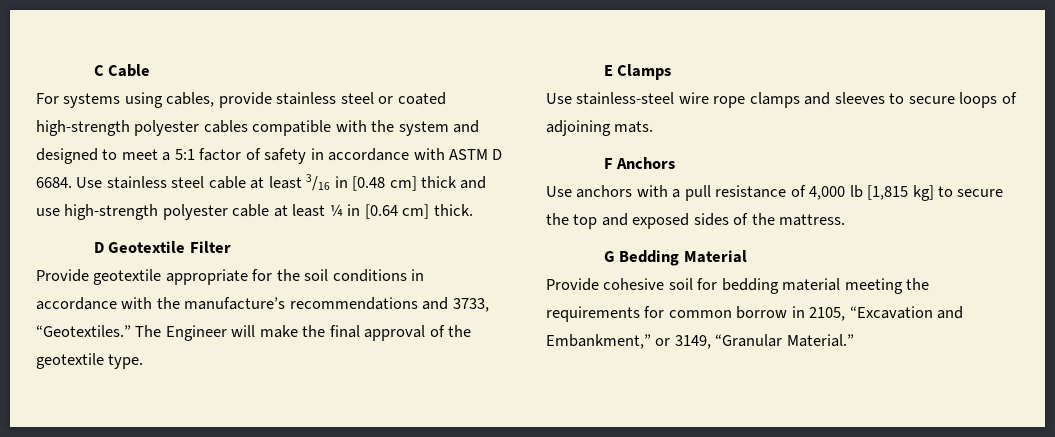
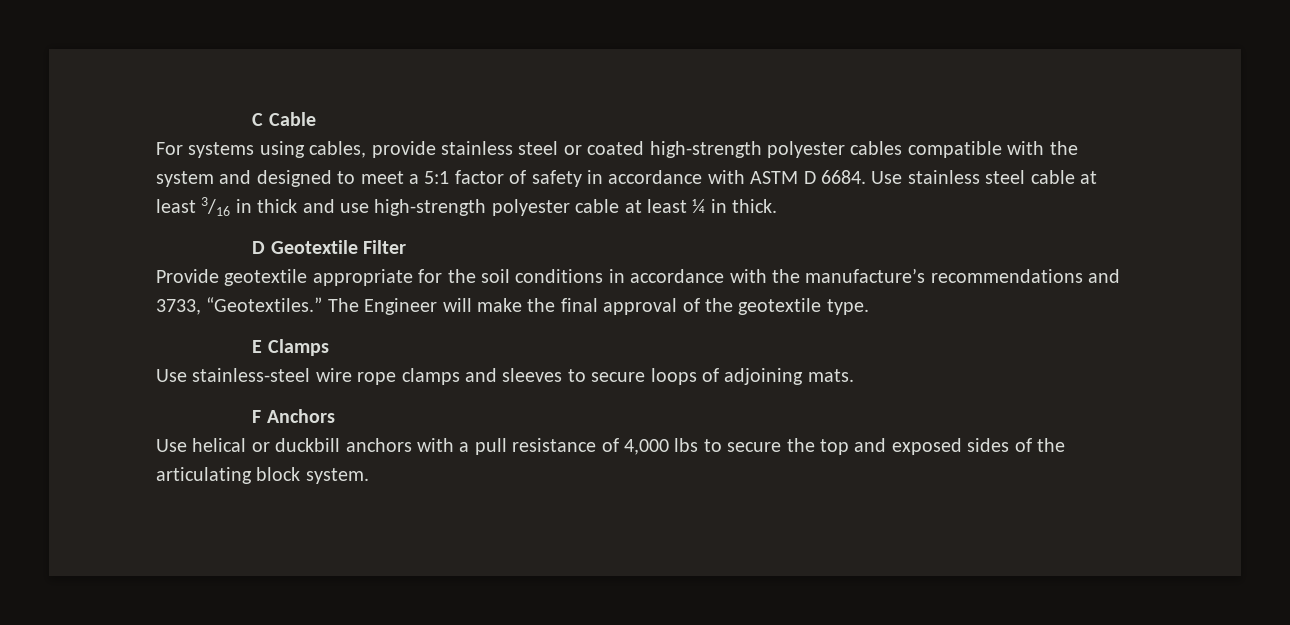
[352,176,417,191] [0.48 cm] -> (252, 206) none
[364,204,430,219] [0.64 cm] -> (727, 206) none
(572, 191) none -> [192,438,341,452] helical or duckbill
[849,185,934,201] lb [1,815 kg] -> [674,438,699,452] lbs
[779,214,846,226] [603,250,747,266] [546,278,930,294] [546,306,964,322] [546,334,854,349] mattress. // G Bedding Material // Provide cohesive soil for bedding material meeting the requirements for common borrow in 2105, “Excavation and Embankment,” or 3149, “Granular Material.” -> [156,467,369,484] articulating block system.

